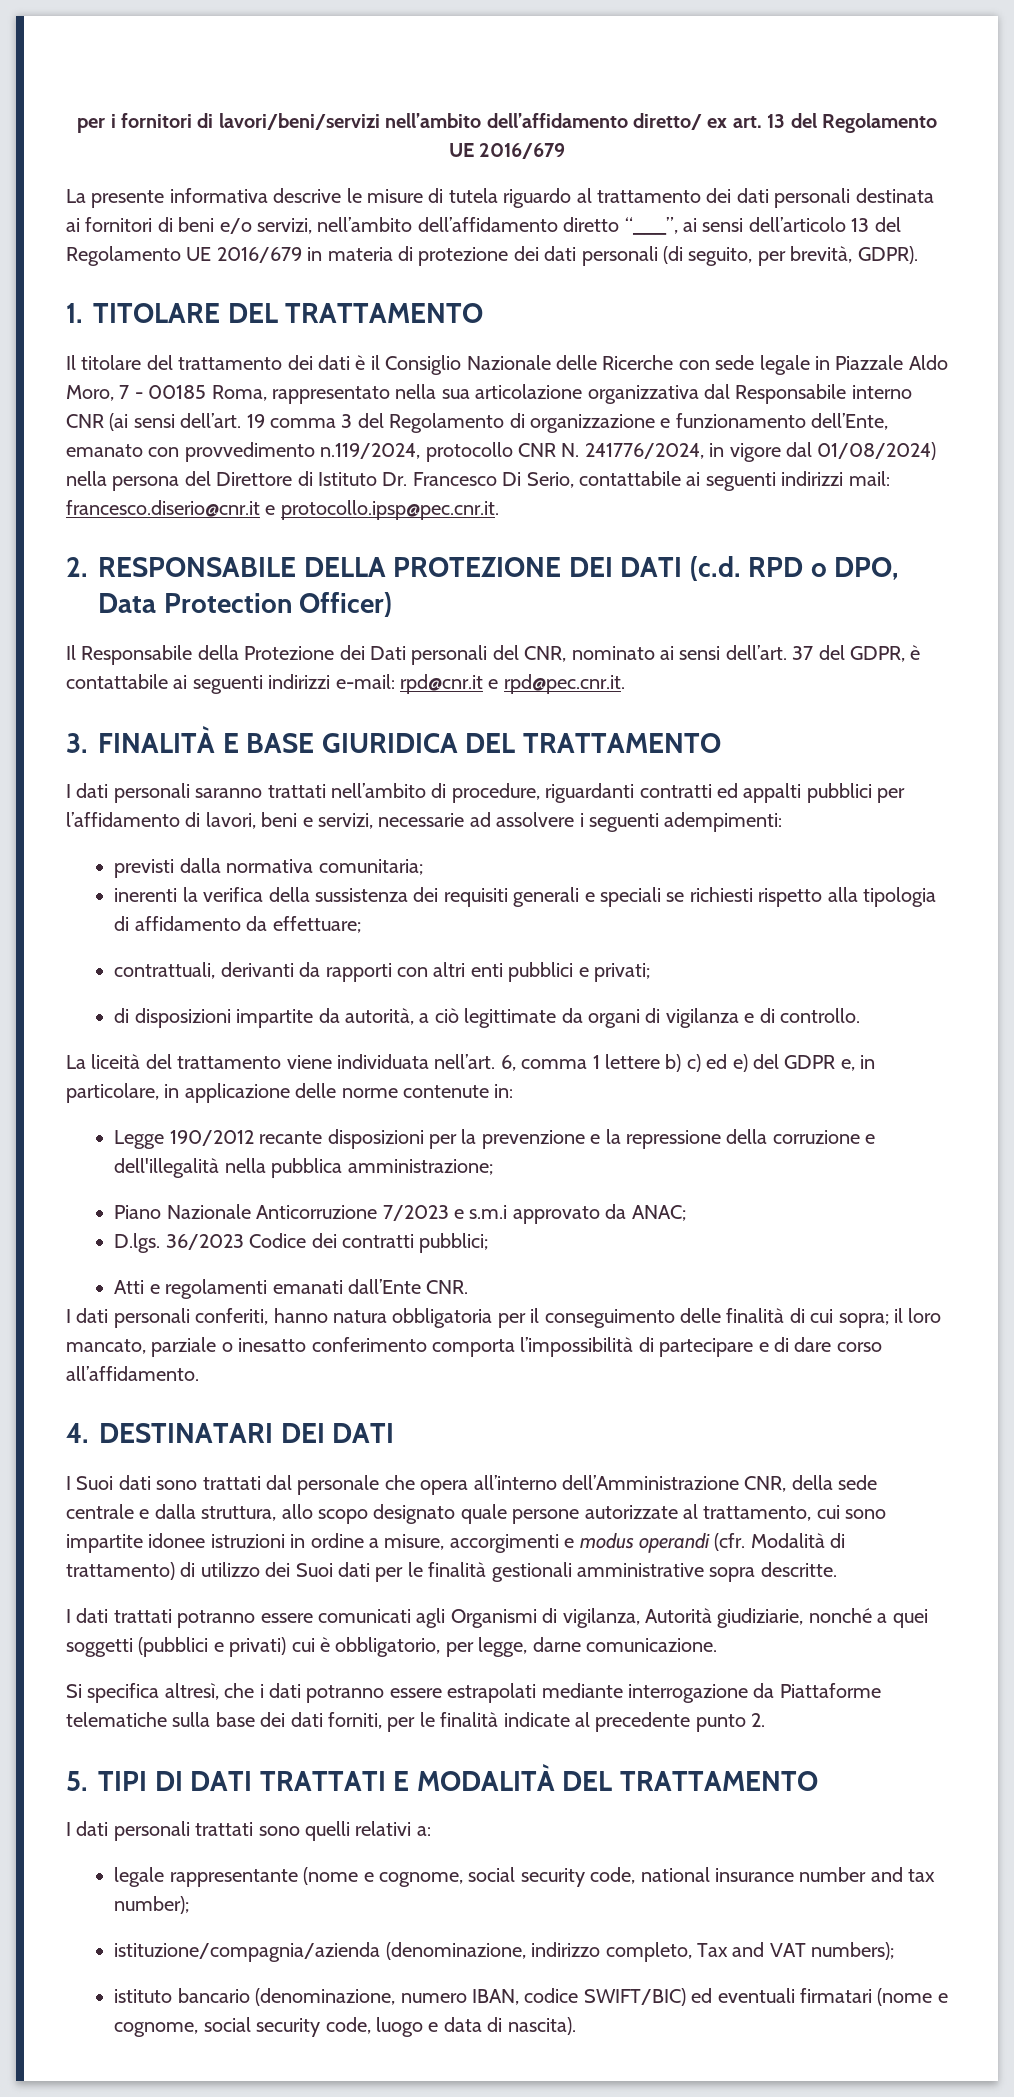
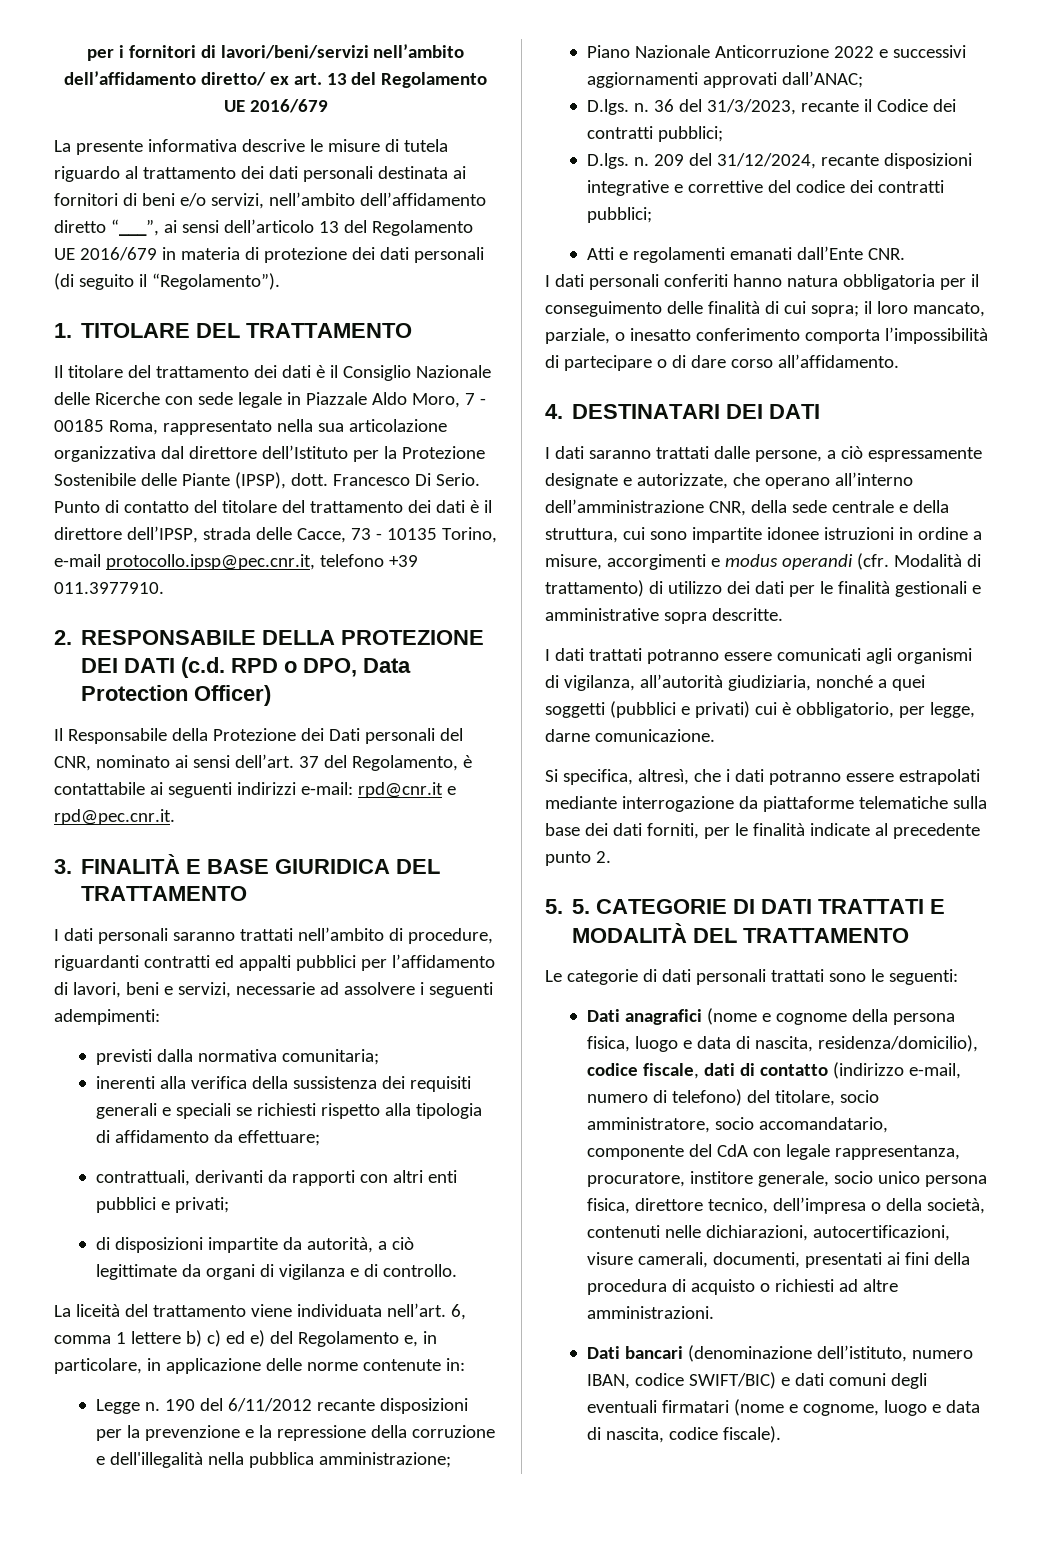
[688,246,918,266] seguito, per brevità, GDPR). -> [78,273,280,290] seguito il “Regolamento”).
[735,384,912,404] [66,413,889,433] [66,442,937,462] [66,471,890,491] [66,500,499,520] Responsabile interno CNR (ai sensi dell’art. 19 comma 3 del Regolamento di organizzazione e funzionamento dell’Ente, emanato con provvedimento n.119/2024, protocollo CNR N. 241776/2024, in vigore dal 01/08/2024) nella persona del Direttore di Istituto Dr. Francesco Di Serio, contattabile ai seguenti indirizzi mail: francesco.diserio@cnr.it e protocollo.ipsp@pec.cnr.it. -> [188,445,485,462] [54,472,480,489] [54,500,492,513] [54,526,497,543] [54,554,418,570] [54,582,164,594] direttore dell’Istituto per la Protezione Sostenibile delle Piante (IPSP), dott. Francesco Di Serio. Punto di contatto del titolare del trattamento dei dati è il direttore dell’IPSP, strada delle Cacce, 73 - 10135 Torino, e-mail protocollo.ipsp@pec.cnr.it, telefono +39 011.3977910.
[849,646,905,662] GDPR, -> [351,755,458,771] Regolamento,
[182,887,198,902] la -> [159,1076,186,1089] alla
[784,1055,836,1069] GDPR -> [297,1331,399,1347] Regolamento
[169,1130,254,1146] 190/2012 -> [144,1398,312,1412] n. 190 del 6/11/2012
[382,1204,686,1224] [114,1233,307,1253] 7/2023 e s.m.i approvato da ANAC; // D.lgs. 36/2023 Codice -> [833,45,966,58] [586,71,863,88] [586,99,956,115] [586,126,723,142] [586,153,972,169] [586,180,845,196] 2022 e successivi aggiornamenti approvati dall’ANAC; // D.lgs. n. 36 del 31/3/2023, recante il Codice dei contratti pubblici; // D.lgs. n. 209 del 31/12/2024, recante disposizioni integrative e correttive del codice
[195,1308,269,1325] conferiti, -> [663,274,728,287] conferiti
[151,1337,217,1357] parziale -> [545,328,610,344] parziale,
[758,1342,769,1352] e -> [656,359,667,368] o
[76,1475,739,1495] Suoi dati sono trattati dal personale che opera all’interno dell’Amministrazione -> [554,446,982,462] [545,472,913,489] [545,499,704,513] dati saranno trattati dalle persone, a ciò espressamente designate e autorizzate, che operano all’interno dell’amministrazione
[154,1504,812,1524] dalla struttura, allo scopo designato quale persone autorizzate al trattamento, -> [912,500,949,513] [545,528,618,543] della struttura,
[295,1563,333,1577] Suoi -> (750, 587) none
(572, 1572) none -> [971,585,981,594] e
[450,1609,537,1628] Organismi -> [896,648,972,664] organismi
[644,1608,804,1628] Autorità giudiziarie, -> [639,674,811,691] all’autorità giudiziaria,
[87,1683,160,1703] specifica -> [562,769,633,785] specifica,
[779,1683,881,1698] Piattaforme -> [762,796,854,812] piattaforme
[98,1771,147,1791] TIPI -> [572,899,728,914] 5. CATEGORIE
[66,1822,71,1836] I -> [545,969,657,985] Le categorie di
[305,1821,431,1841] [114,1867,936,1887] [114,1896,190,1914] [114,1942,895,1962] [114,1988,713,2006] quelli relativi a: // legale rappresentante (nome e cognome, social security code, national insurance number and tax number); // istituzione/compagnia/azienda (denominazione, indirizzo completo, Tax and VAT numbers); // istituto bancario (denominazione, numero IBAN, codice SWIFT/BIC) ed -> [870,969,958,985] [586,1008,955,1025] [586,1035,978,1052] [586,1062,961,1079] [586,1089,879,1106] [586,1117,888,1133] [586,1144,960,1160] [586,1171,987,1187] [586,1197,985,1214] [586,1225,950,1241] [586,1252,970,1268] [586,1279,898,1295] [586,1306,714,1319] [586,1345,973,1362] [586,1372,927,1389] le seguenti: // Dati anagrafici (nome e cognome della persona fisica, luogo e data di nascita, residenza/domicilio), codice fiscale, dati di contatto (indirizzo e-mail, numero di telefono) del titolare, socio amministratore, socio accomandatario, componente del CdA con legale rappresentanza, procuratore, institore generale, socio unico persona fisica, direttore tecnico, dell’impresa o della società, contenuti nelle dichiarazioni, autocertificazioni, visure camerali, documenti, presentati ai fini della procedura di acquisto o richiesti ad altre amministrazioni. // Dati bancari (denominazione dell’istituto, numero IBAN, codice SWIFT/BIC) e dati comuni degli
[203,2017,576,2037] social security code, luogo e data di nascita). -> [883,1400,980,1416] [586,1426,781,1443] luogo e data di nascita, codice fiscale).

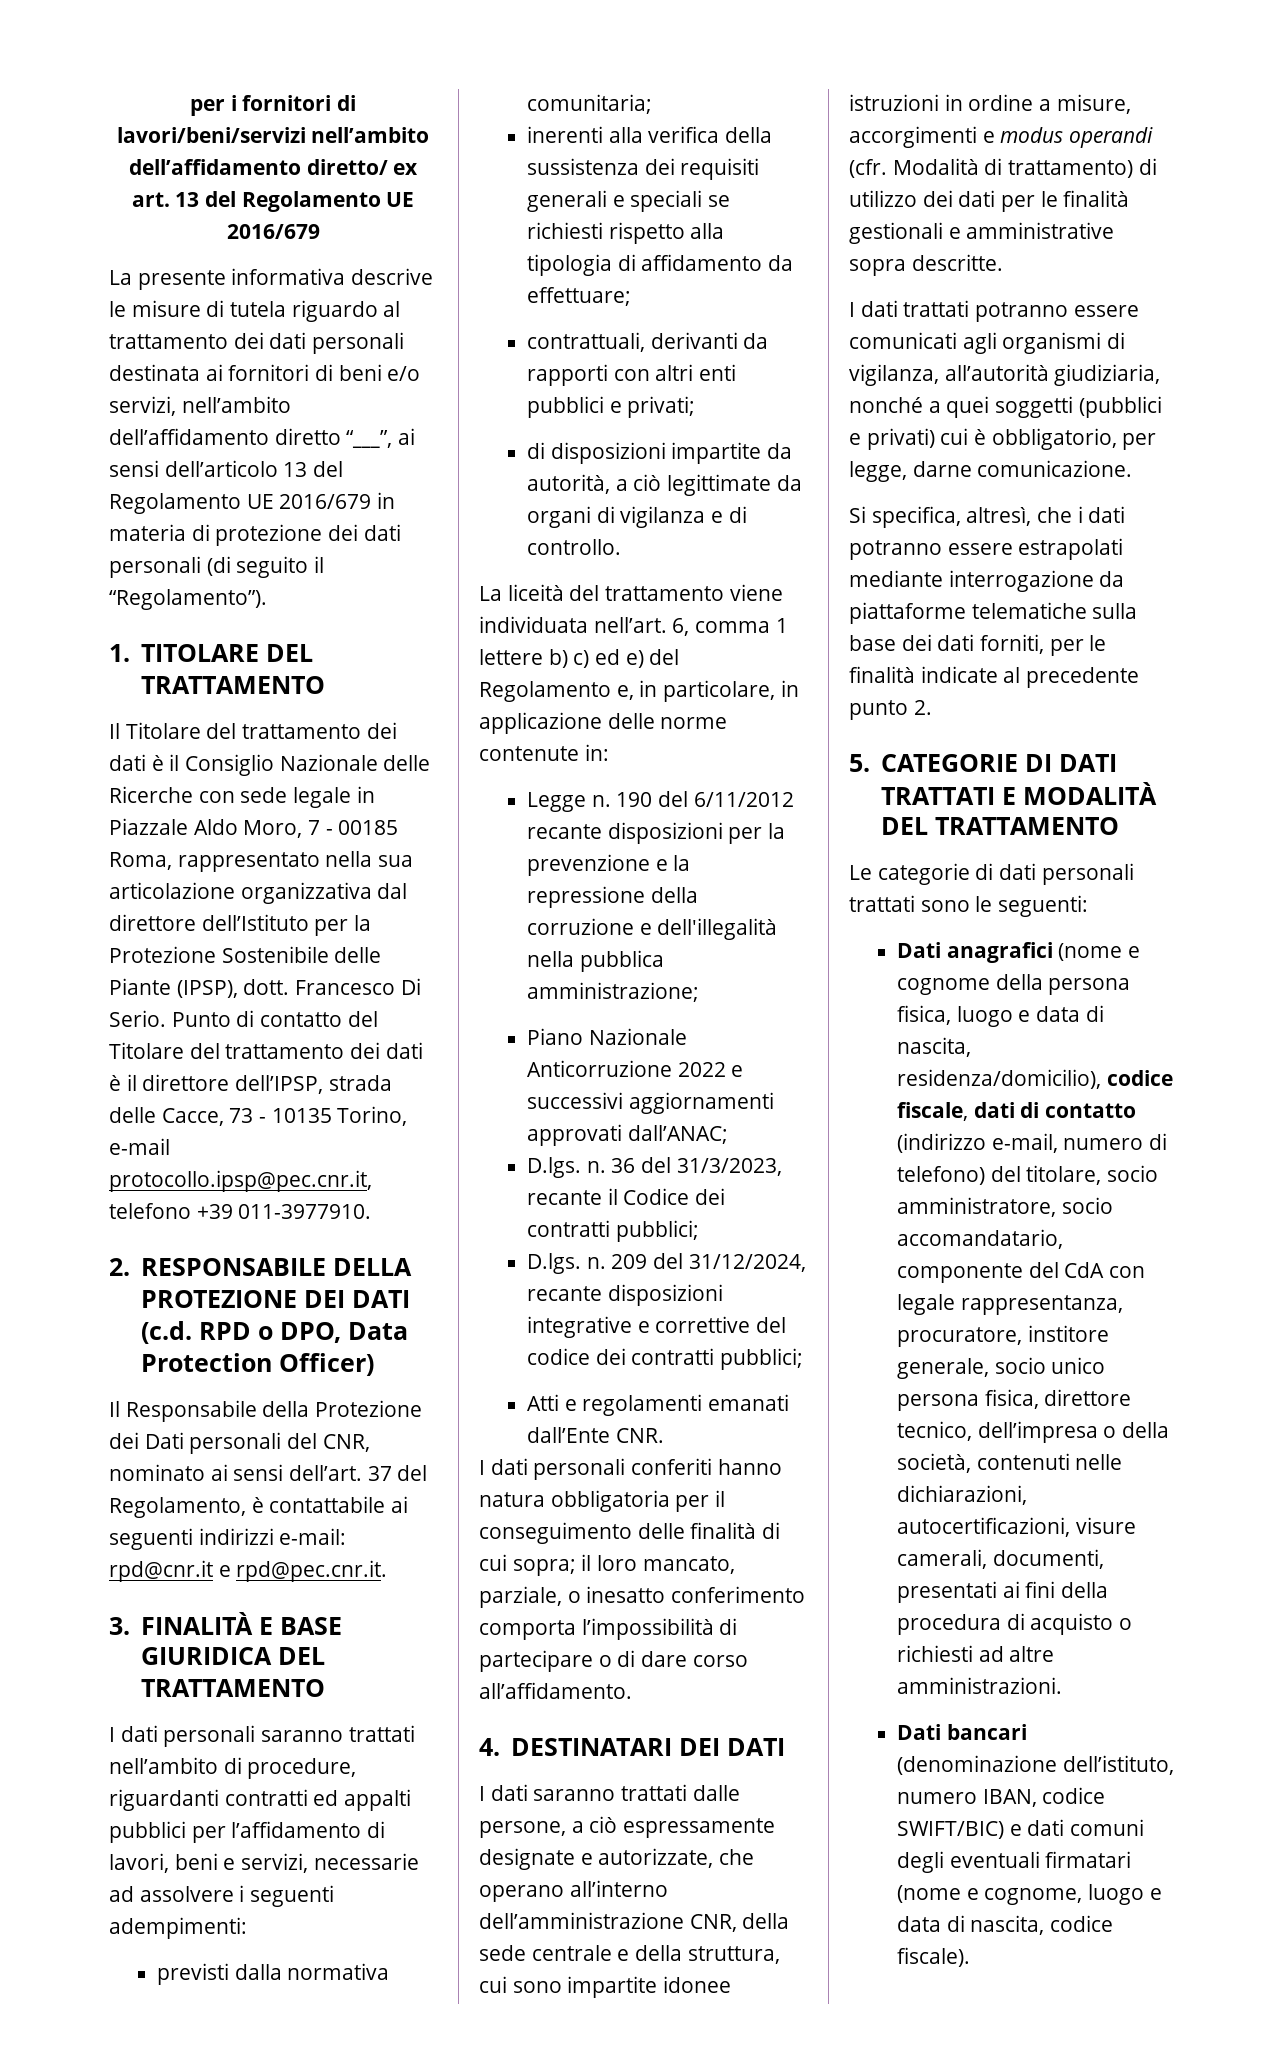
[67,365,123,378] titolare -> [125,722,201,739] Titolare
[221,500,277,513] titolare -> [109,1042,184,1059] Titolare
[54,582,164,594] 011.3977910. -> [238,1204,372,1219] 011-3977910.
[572,899,591,914] 5. -> (870, 763) none

